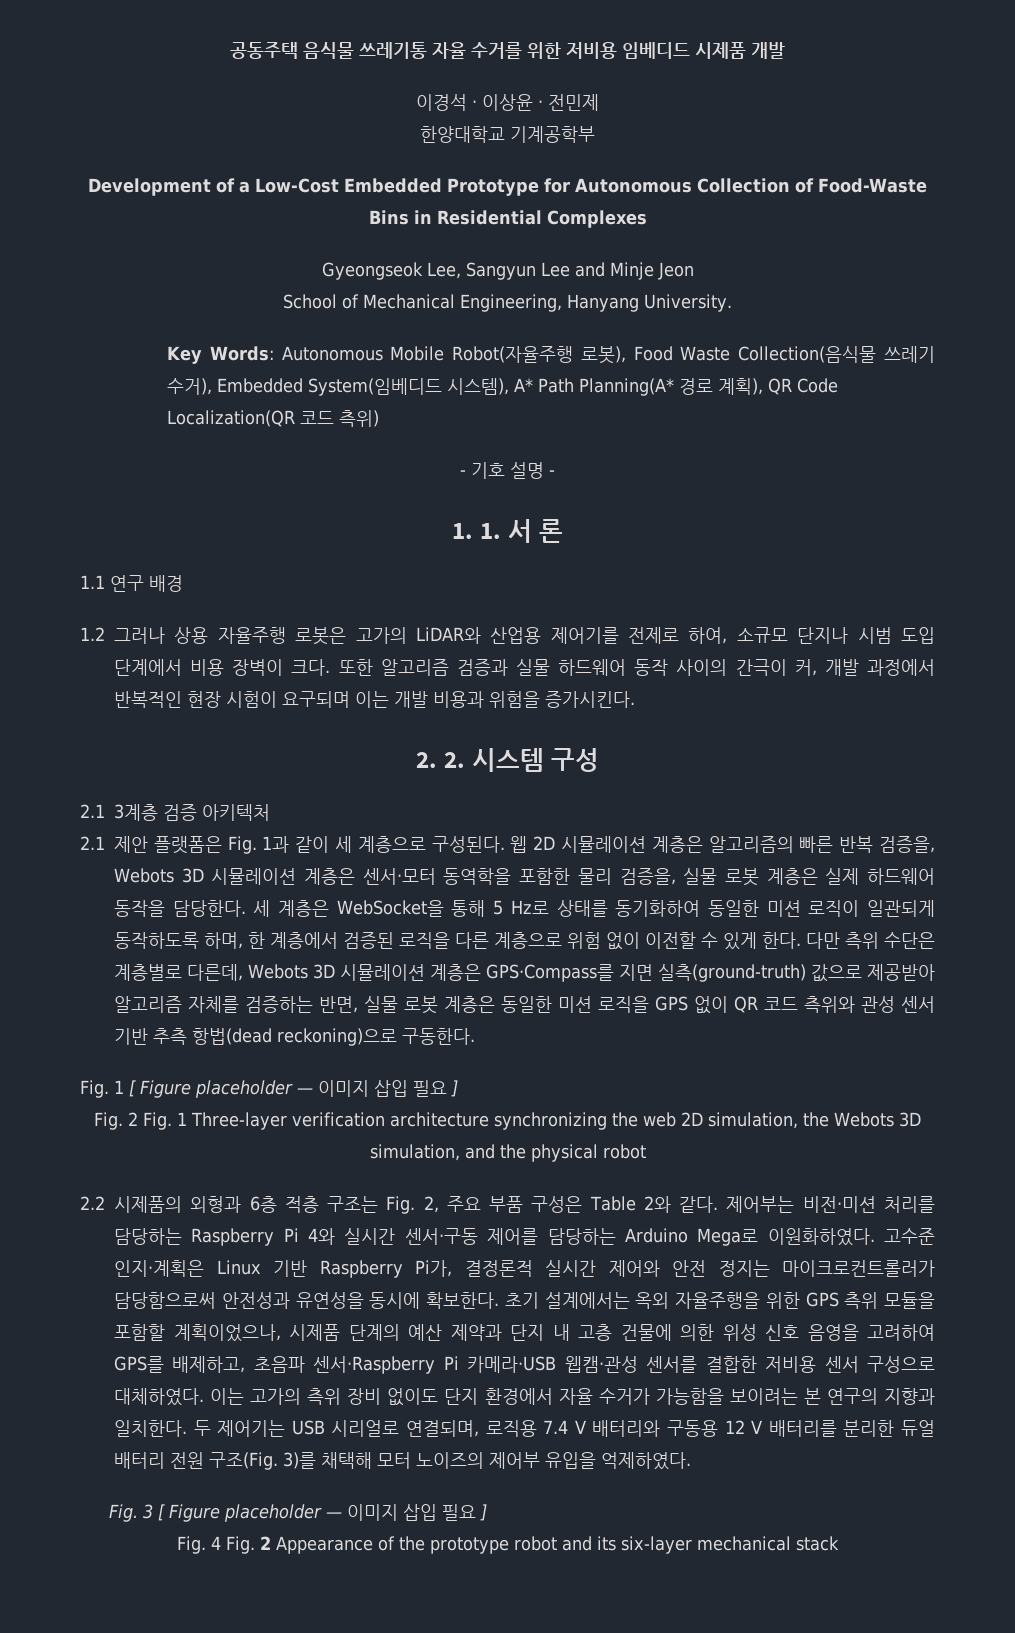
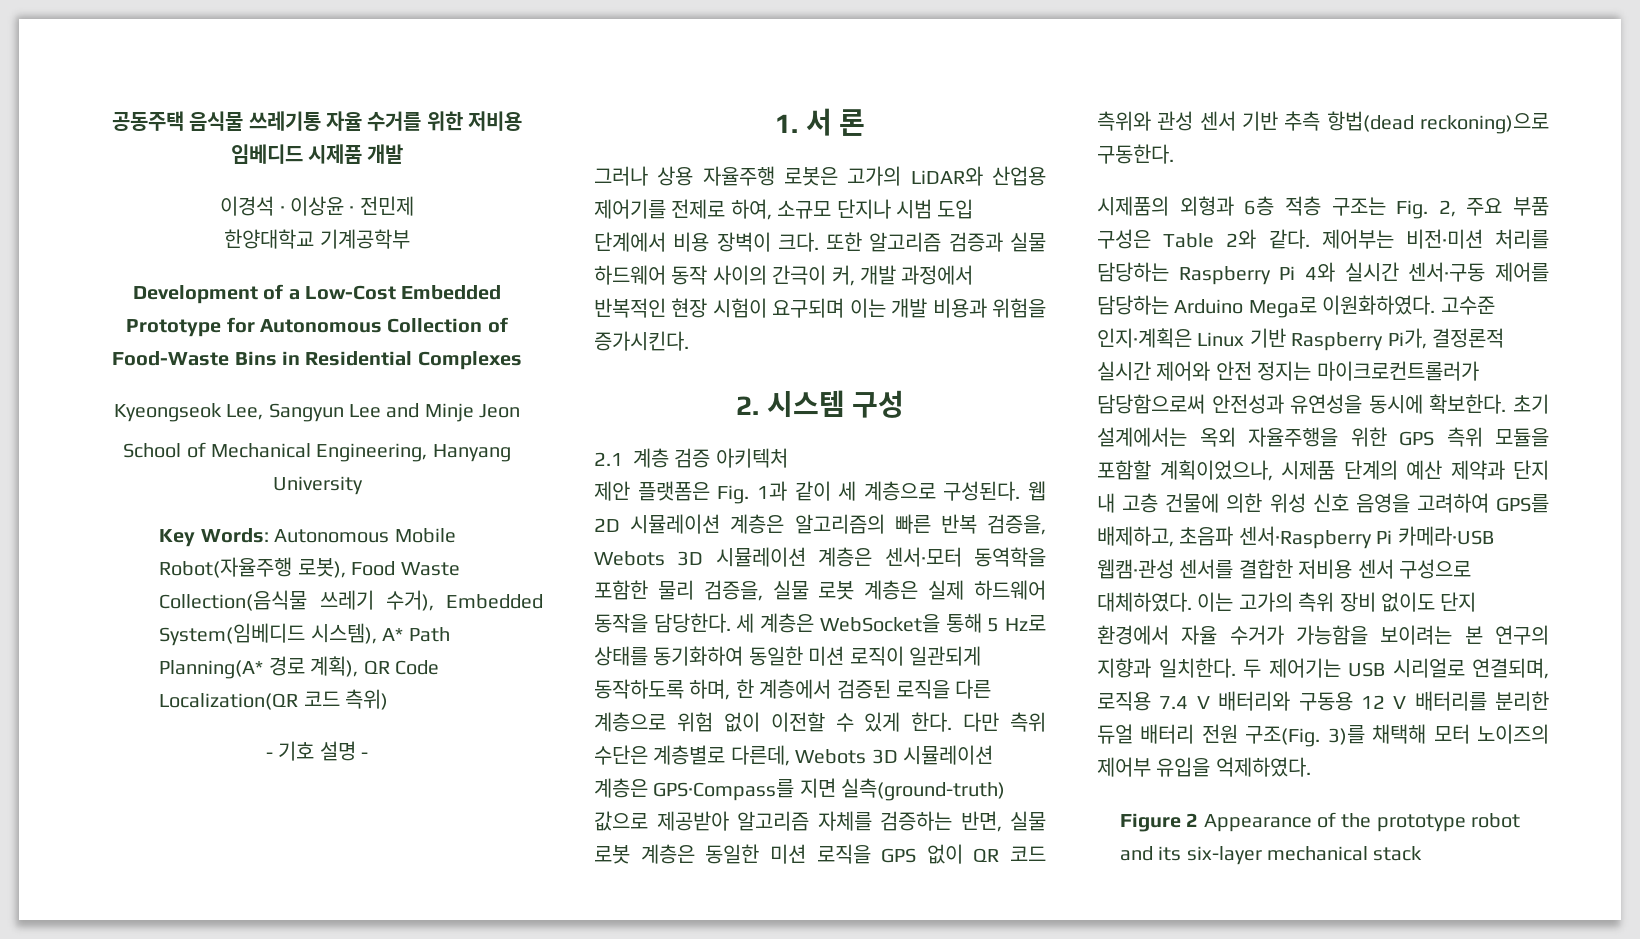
[321,262,423,280] Gyeongseok -> [113,403,222,422] Kyeongseok
[644,294,733,312] University. -> [272,476,363,495] University
[480,523,502,539] 1. -> (798, 123) none
[80,575,183,592] [80,627,105,641] 1.1 연구 배경 // 1.2 -> (866, 122) none
[444,752,466,768] 2. -> (759, 405) none
[114,804,158,821] 3계층 -> [633,448,669,468] 계층
[80,836,105,850] 2.1 -> (788, 458) none
[80,1080,458,1098] [94,1112,921,1130] [369,1144,646,1162] [80,1196,105,1210] Fig. 1 [ Figure placeholder — 이미지 삽입 필요 ] // Fig. 2 Fig. 1 Three-layer verification architecture synchronizing the web 2D simulation, the Webots 3D simulation, and the physical robot // 2.2 -> (1174, 154) none
[109,1504,488,1522] [177,1536,255,1554] Fig. 3 [ Figure placeholder — 이미지 삽입 필요 ] // Fig. 4 Fig. -> [1119,813,1181,832] Figure

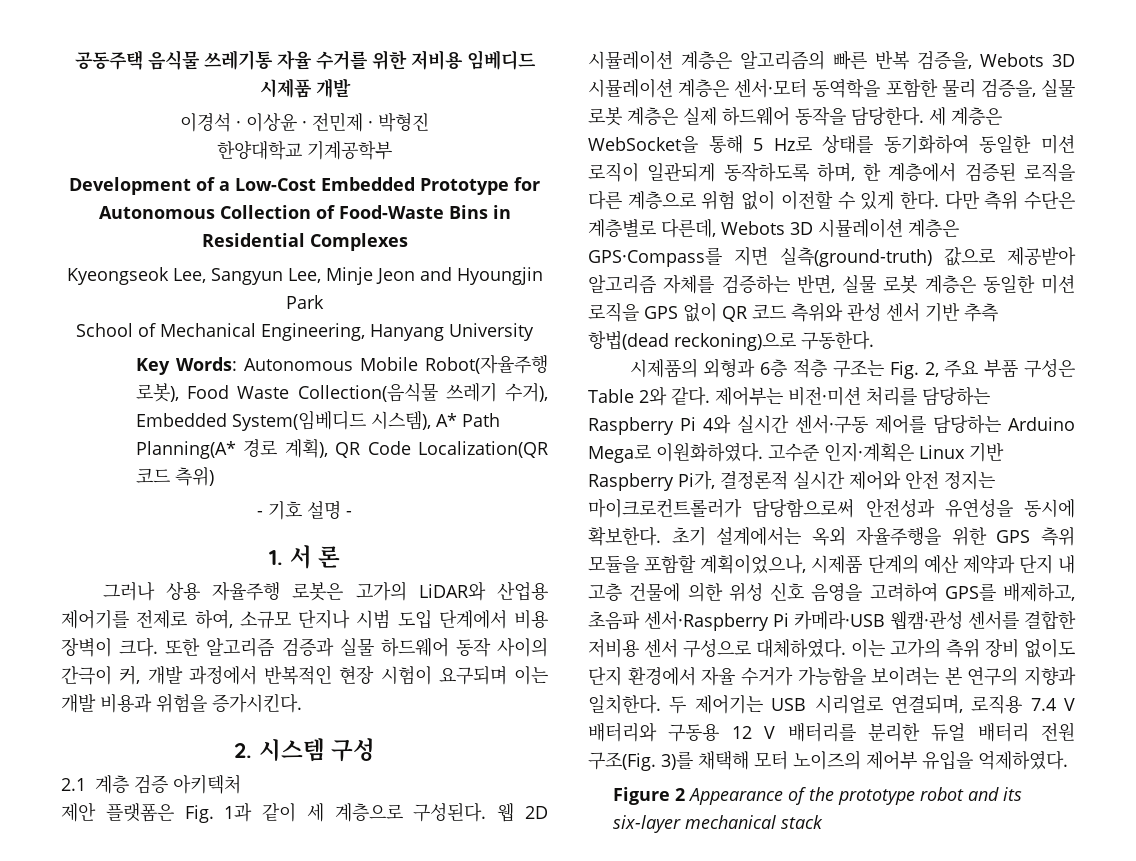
(414, 206) none -> [368,113,429,132] · 박형진
[349,403,420,418] Lee and -> [287,268,321,283] Lee,
(521, 411) none -> [419,267,543,285] [286,295,324,309] and Hyoungjin Park

